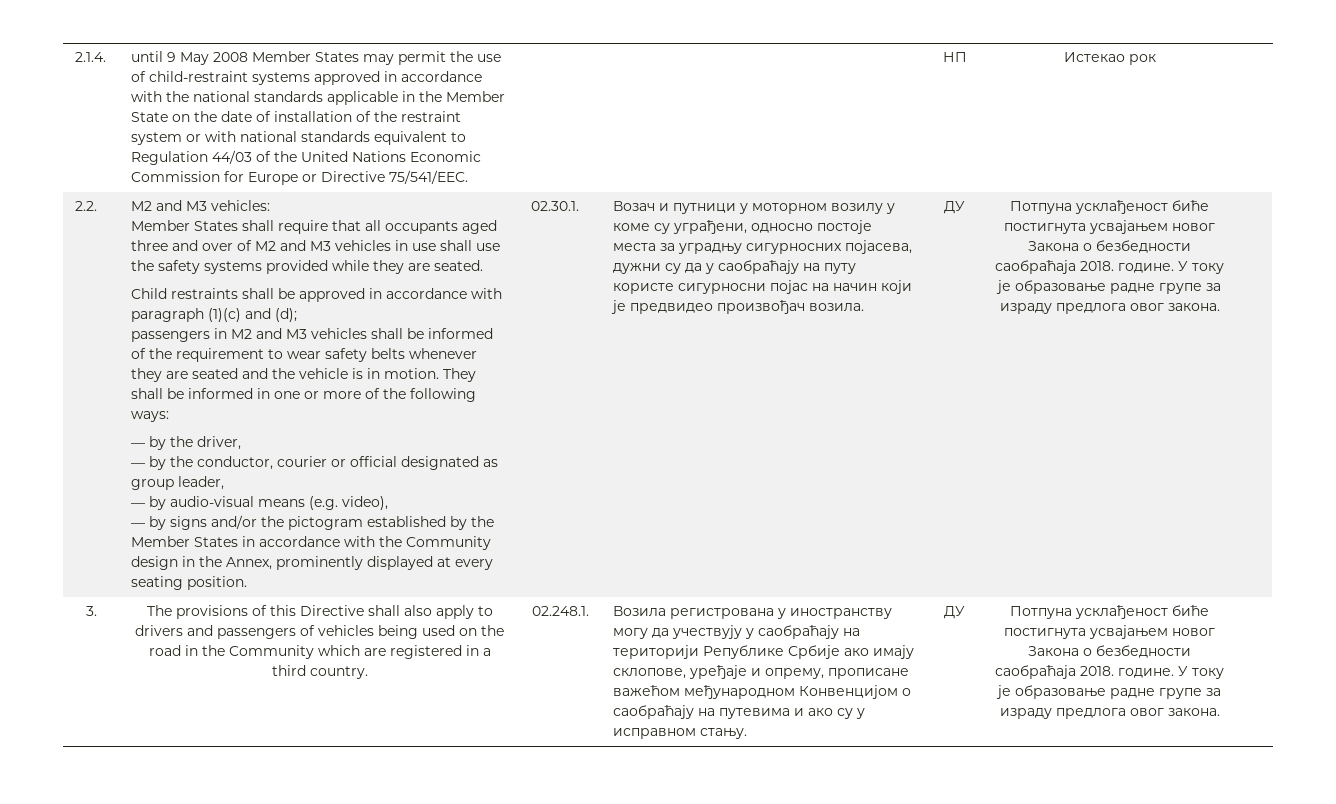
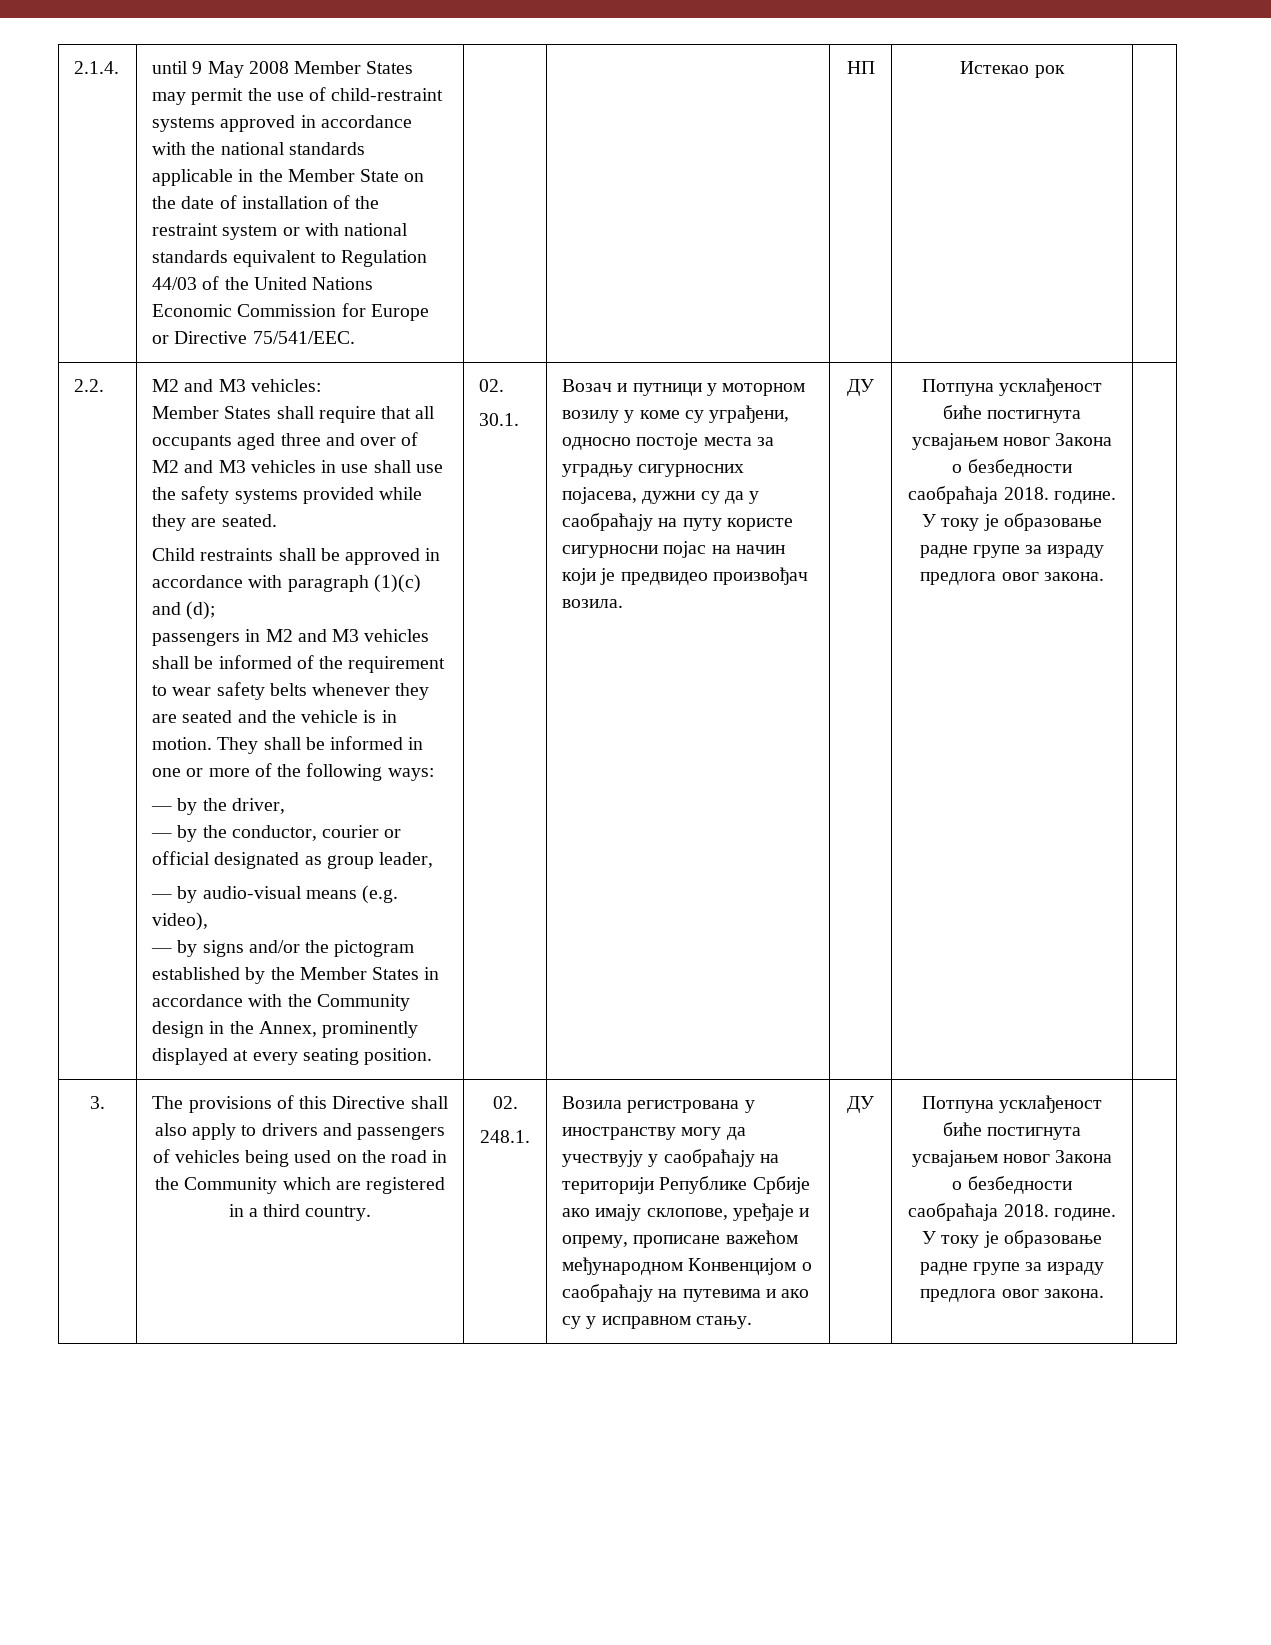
[531,201,580,211] 02.30.1. -> [479,379,505,392] [479,413,520,426] 02. // 30.1.
[532,606,589,616] 02.248.1. -> [492,1096,518,1109] [480,1130,530,1143] 02. // 248.1.

